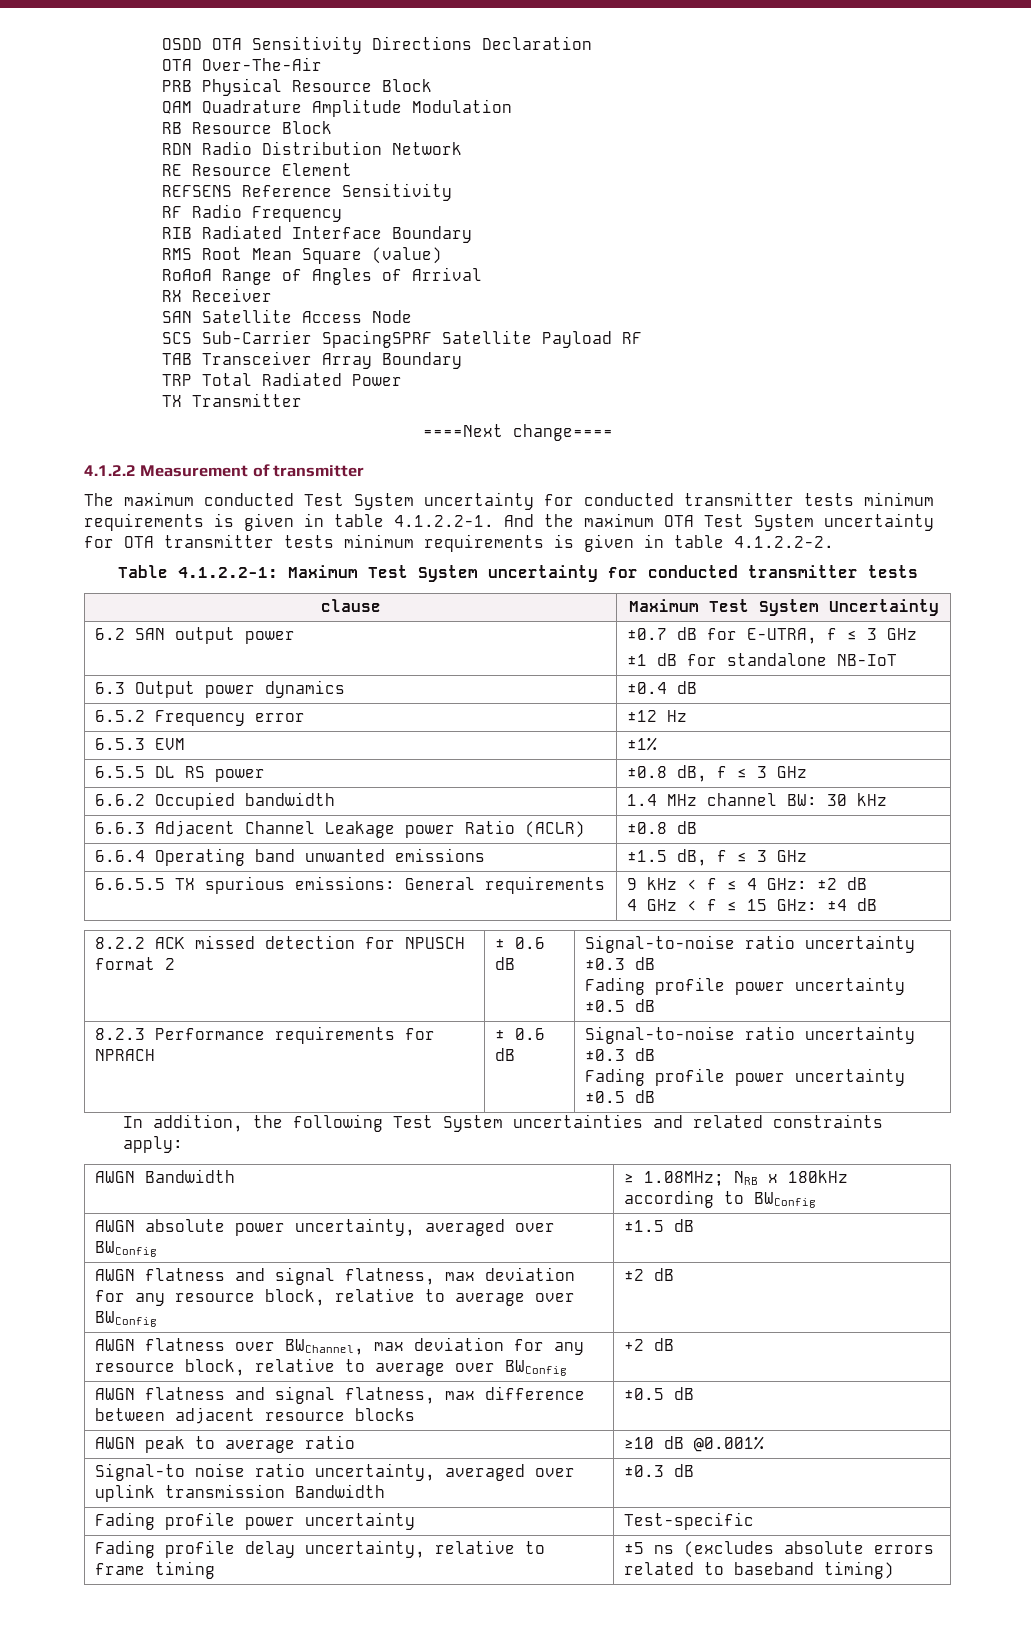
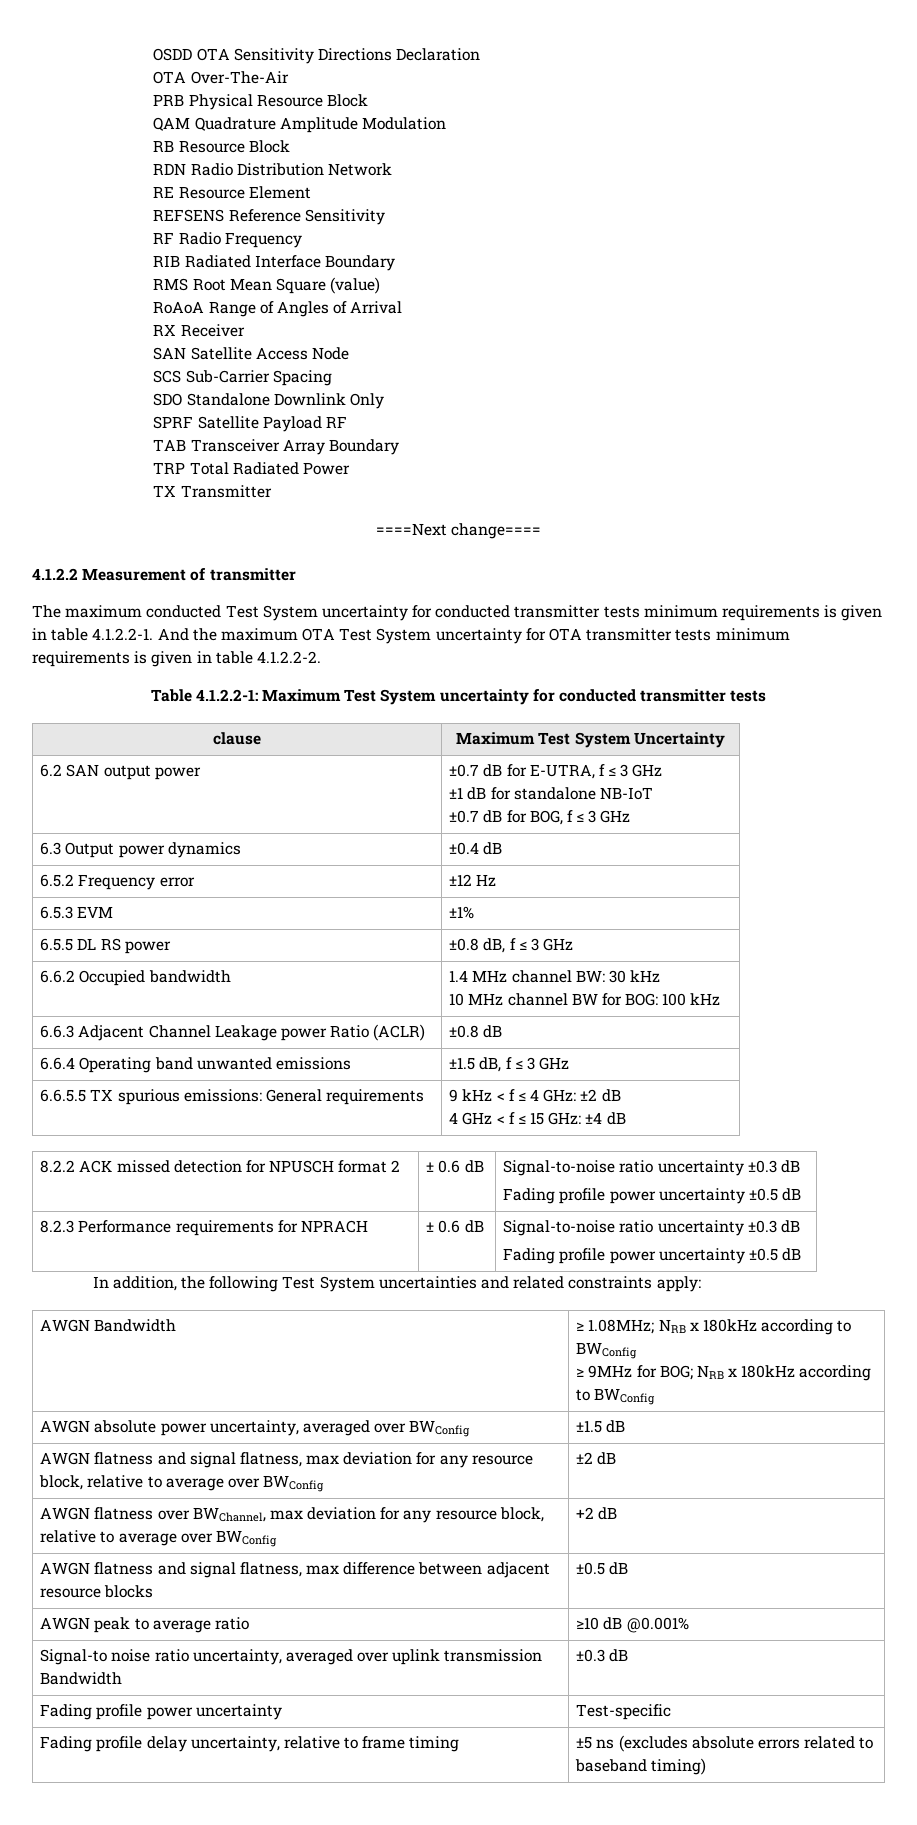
[321,330,432,348] SpacingSPRF -> [272,370,332,386] [153,393,384,409] [153,416,194,429] Spacing // SDO Standalone Downlink Only // SPRF
(898, 660) none -> [449,810,631,825] // ±0.7 dB for BOG, f ≤ 3 GHz
(888, 799) none -> [449,993,721,1006] // 10 MHz channel BW for BOG: 100 kHz
(817, 1200) none -> [576,1365,872,1381] [576,1388,656,1405] // ≥ 9MHz for BOG; NRB x 180kHz according to BWConfig

